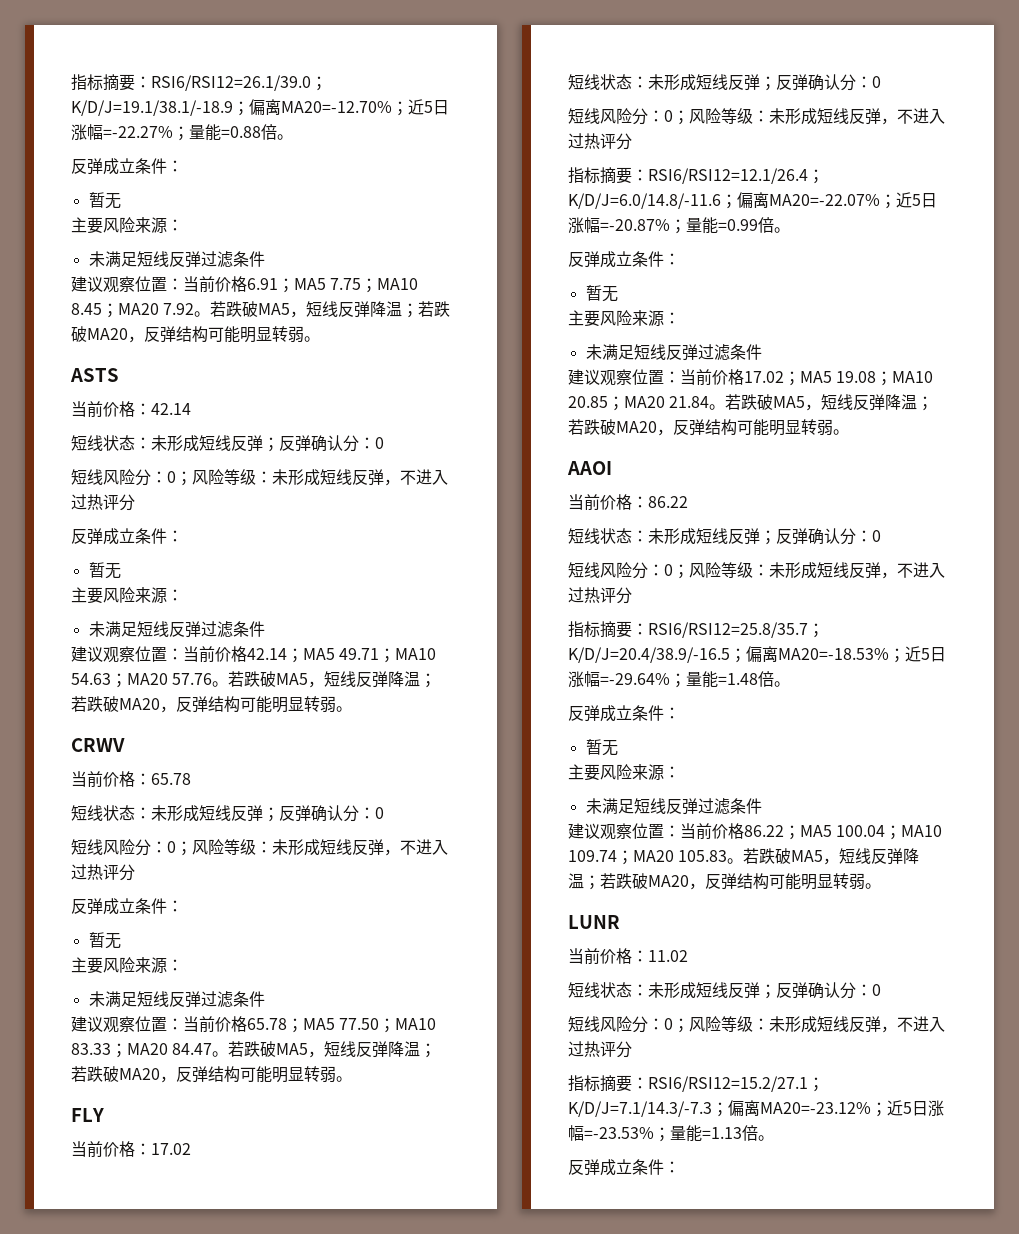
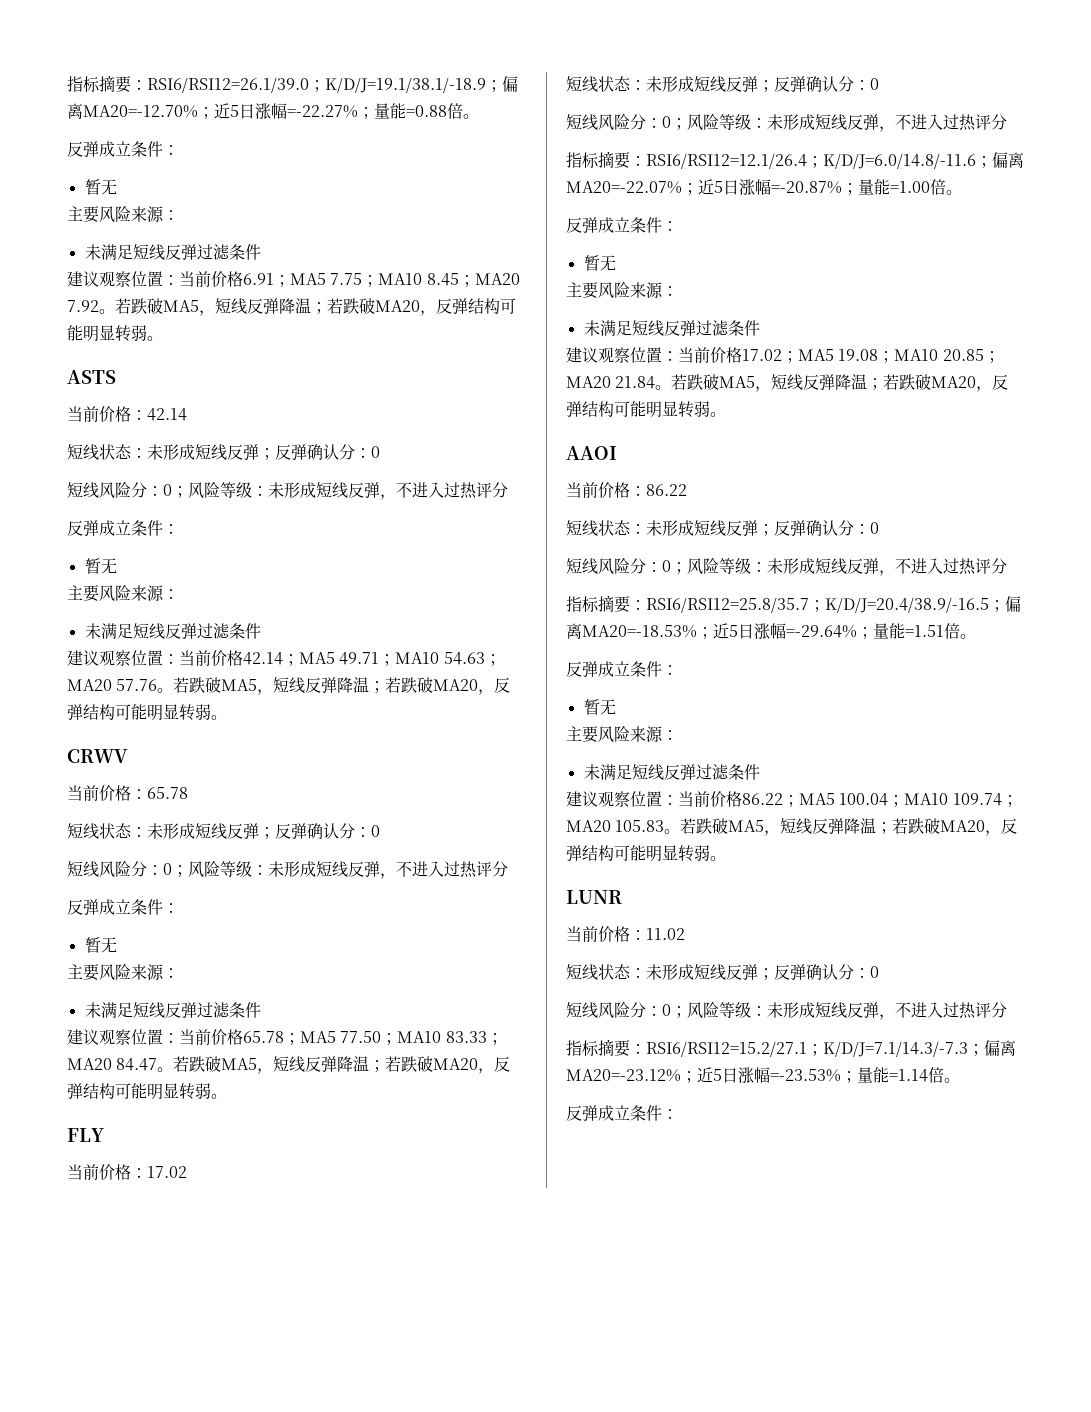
[718,219,758,231] =0.99 -> [890,181,930,193] =1.00
[718,673,758,685] =1.48 -> [905,625,944,637] =1.51
[702,1127,742,1139] =1.13 -> [889,1069,928,1082] =1.14

